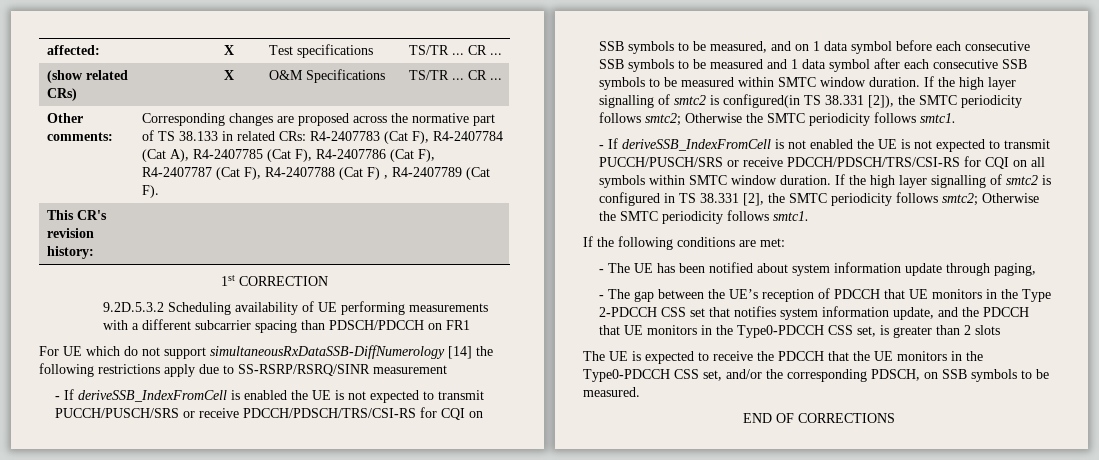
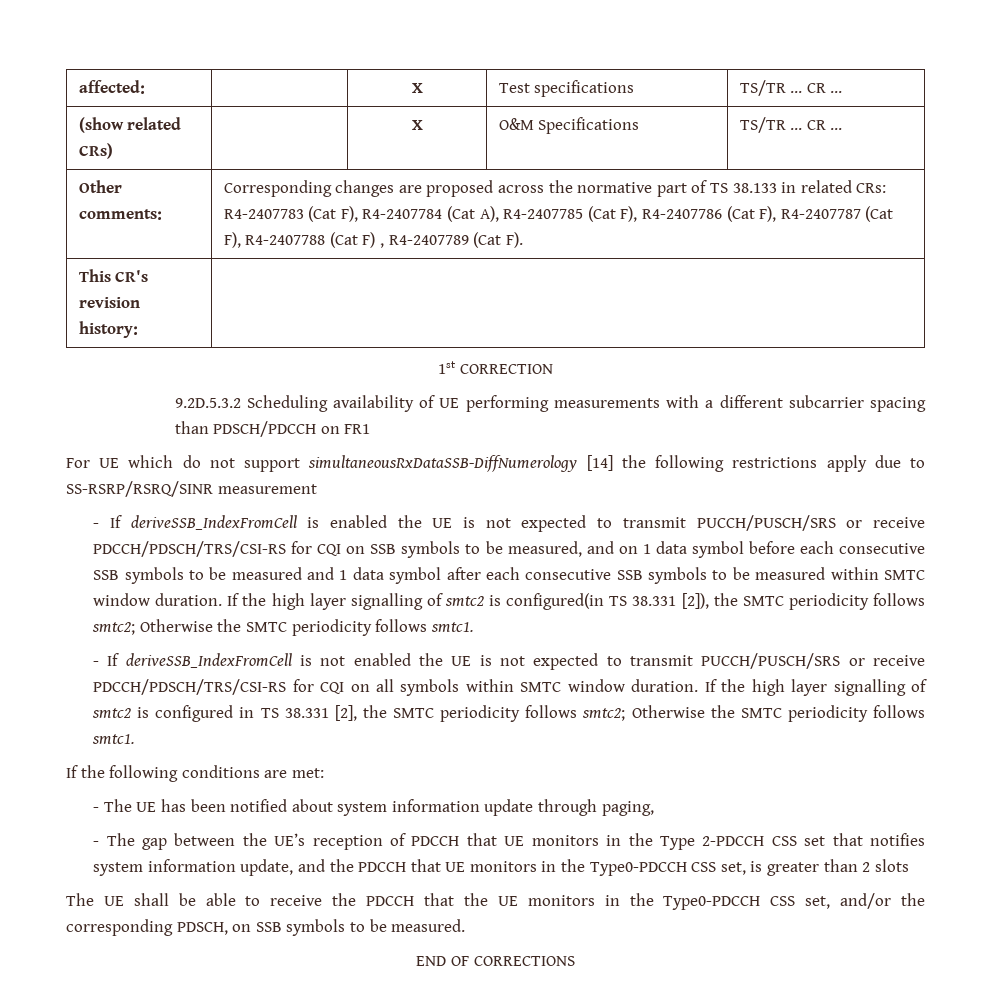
[632,351,694,364] is expected -> [133,893,236,906] shall be able

